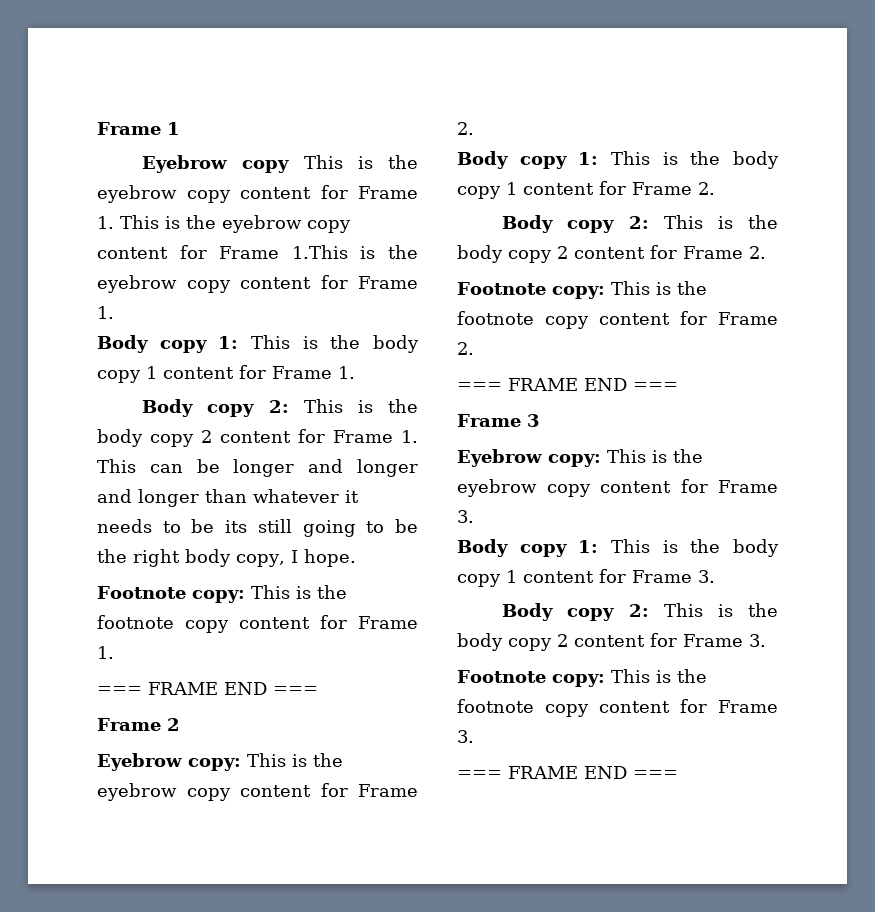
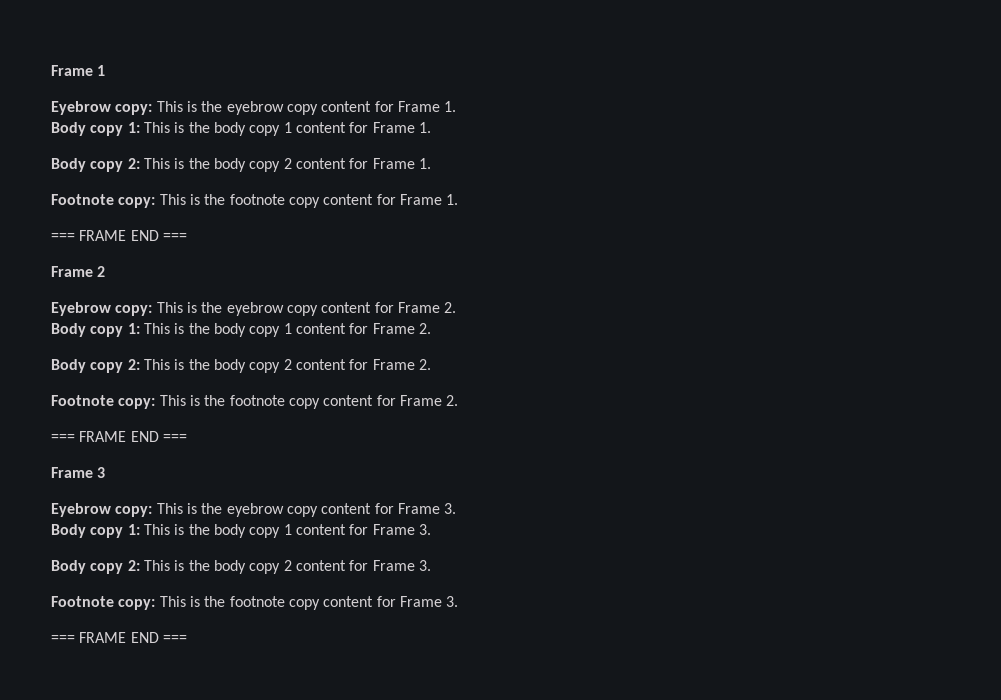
[242,160,290,173] copy -> [115,104,153,115] copy:
[120,215,351,233] [97,245,418,259] [97,275,418,293] [97,306,114,319] This is the eyebrow copy content for Frame 1.This is the eyebrow copy content for Frame 1. -> (457, 106) none
[97,459,418,477] [97,489,359,507] [97,519,419,537] [97,549,356,567] This can be longer and longer and longer than whatever it needs to be its still going to be the right body copy, I hope. -> (431, 163) none

